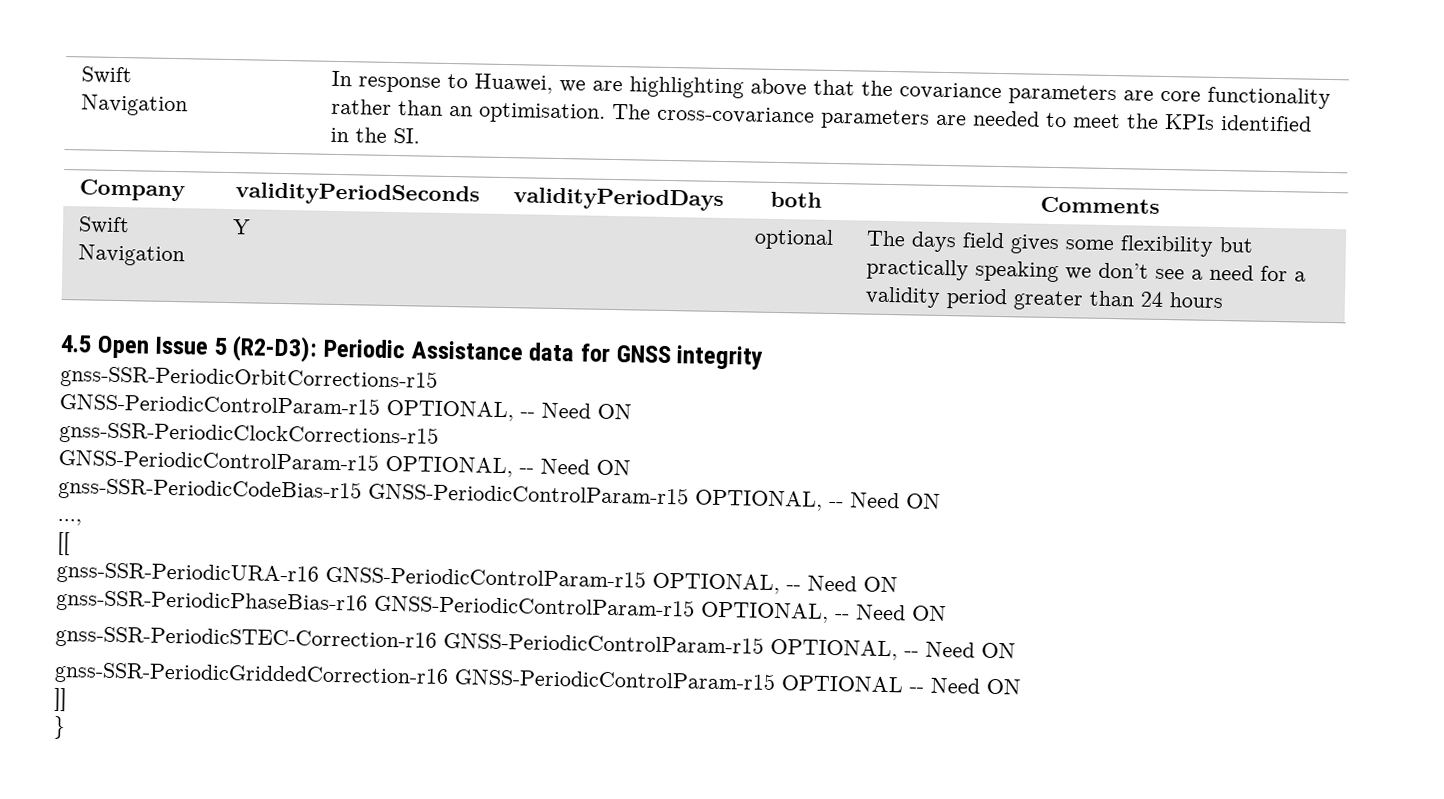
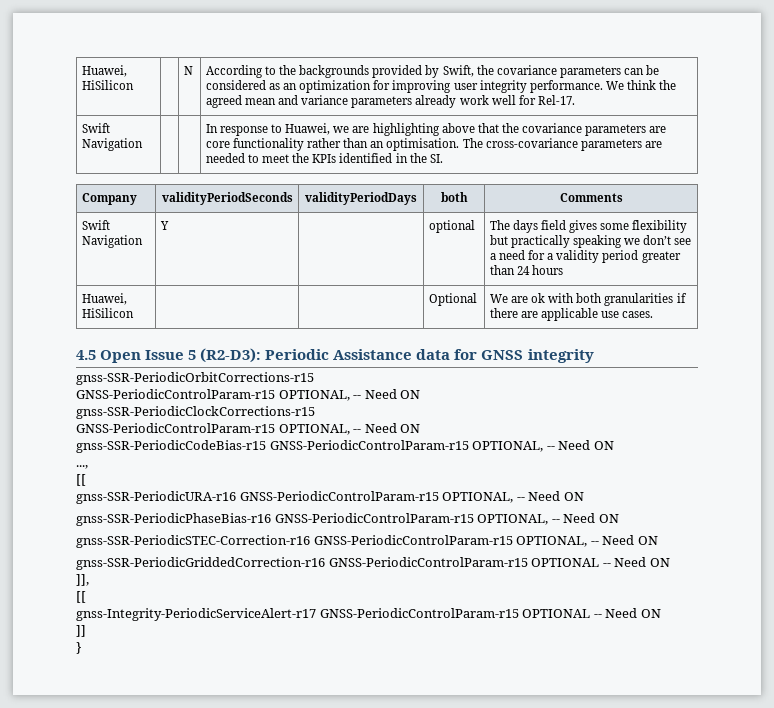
(81, 75) none -> [81,65,127,77] [81,80,134,90] [183,66,193,75] [205,65,660,78] [205,80,677,93] [205,95,575,108] Huawei, HiSilicon | | N | According to the backgrounds provided by Swift, the covariance parameters can be considered as an optimization for improving user integrity performance. We think the agreed mean and variance parameters already work well for Rel-17. //
(1225, 300) none -> [81,293,127,305] [81,308,134,318] [428,293,477,306] [489,293,687,306] [489,308,654,321] // Huawei, HiSilicon | | | Optional | We are ok with both granularities if there are applicable use cases.
(1021, 686) none -> [76,574,89,586] [76,591,86,603] [76,608,661,621] // ]], // [[ // gnss-Integrity-PeriodicServiceAlert-r17 GNSS-PeriodicControlParam-r15 OPTIONAL -- Need ON

